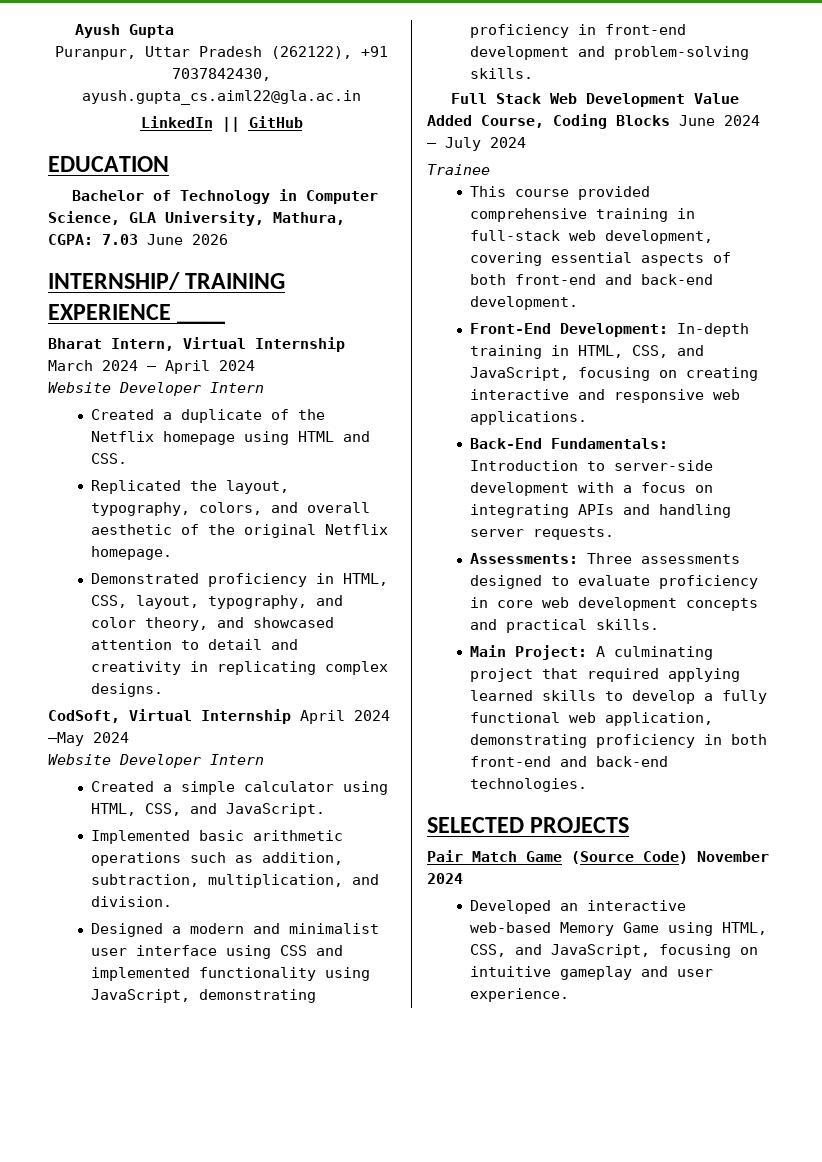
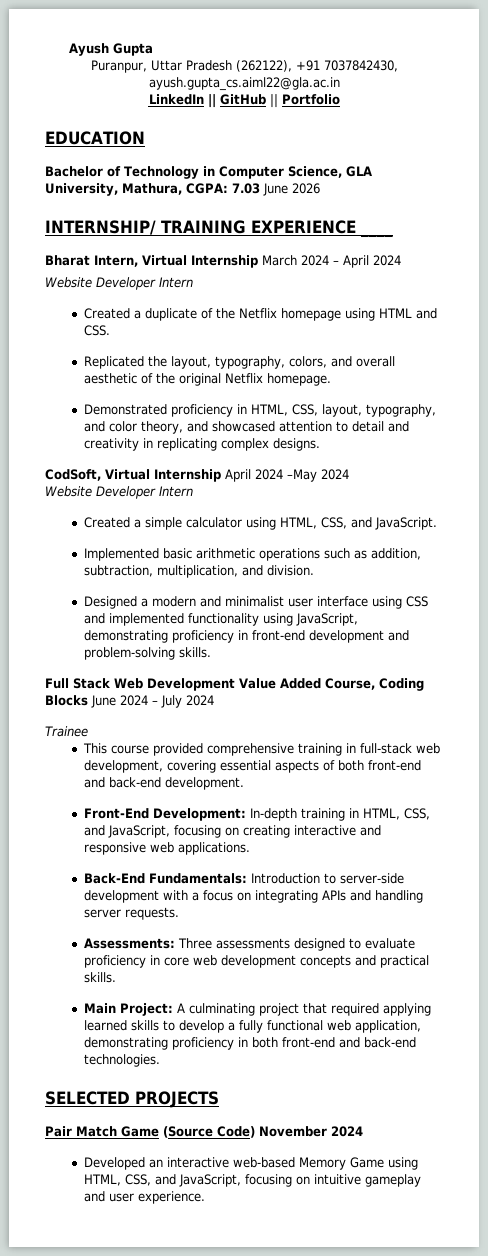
(303, 122) none -> [269,94,340,108] || Portfolio

